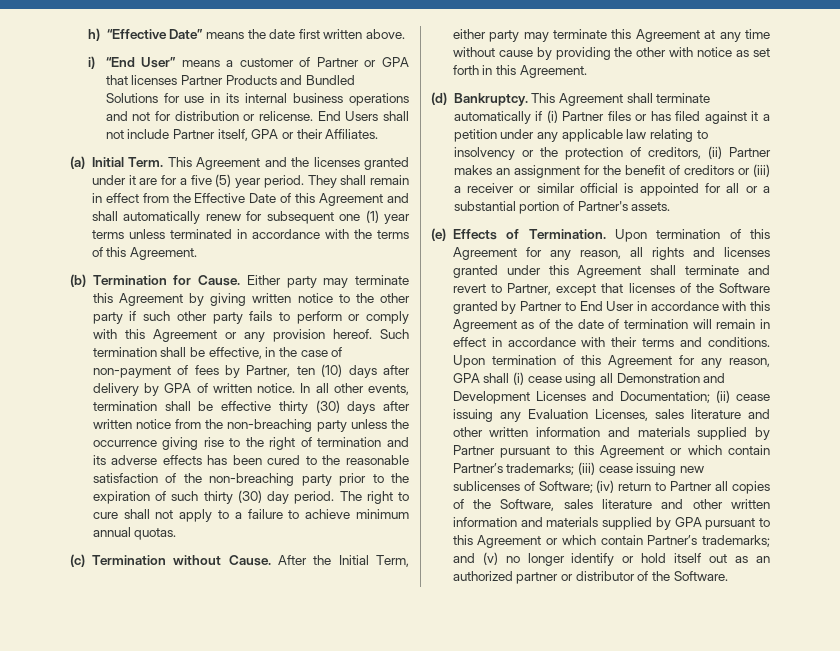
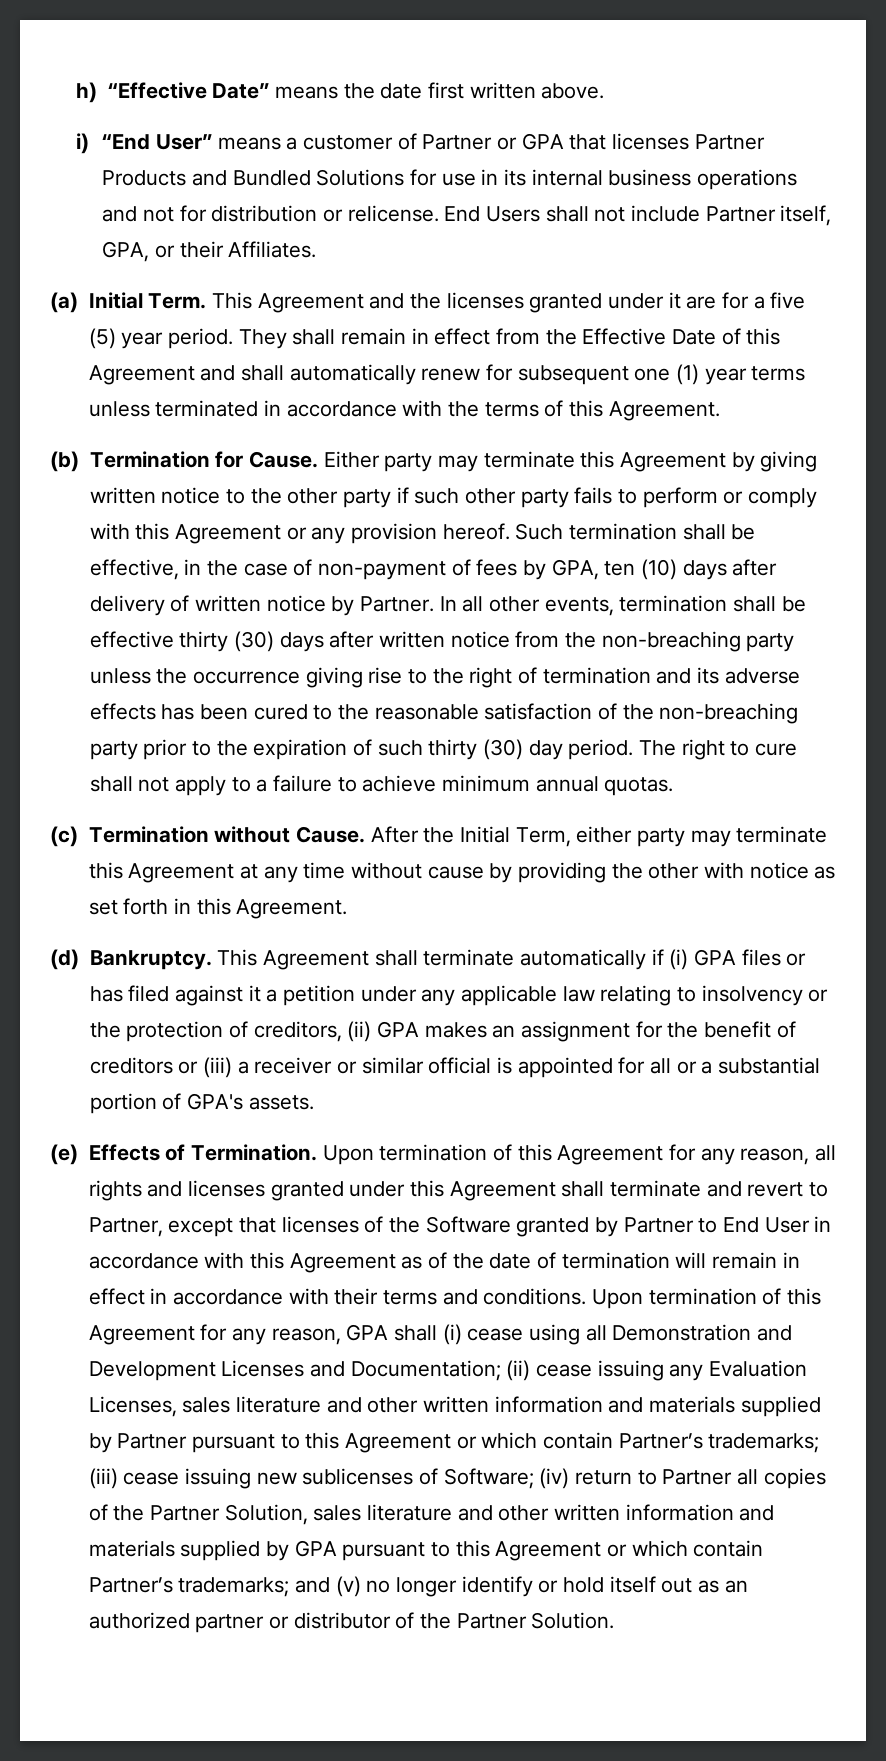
[251,129,279,139] GPA -> [102,241,150,262] GPA,
[246,365,291,377] Partner, -> [551,559,599,580] GPA,
[144,383,295,396] by GPA of written notice. -> [170,595,434,616] of written notice by Partner.
[562,111,605,121] Partner -> [693,949,736,966] GPA
[729,147,771,157] Partner -> [376,1021,419,1038] GPA
[577,201,628,211] Partner's -> [186,1093,243,1110] GPA's
[500,499,555,511] Software, -> [149,1504,308,1525] Partner Solution,
[673,571,728,581] Software. -> [456,1612,615,1629] Partner Solution.

